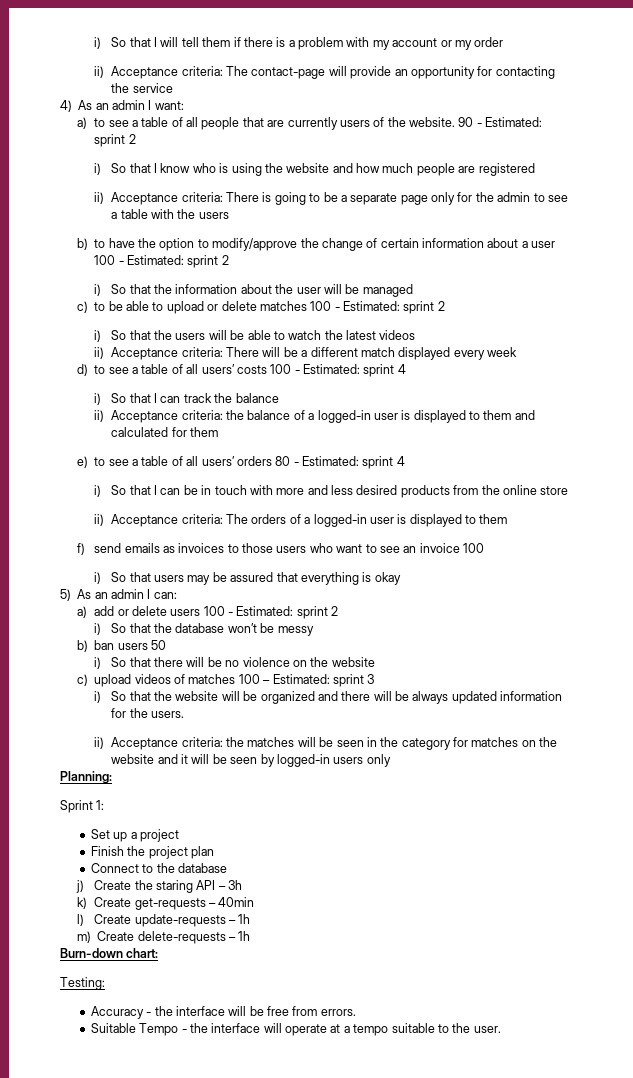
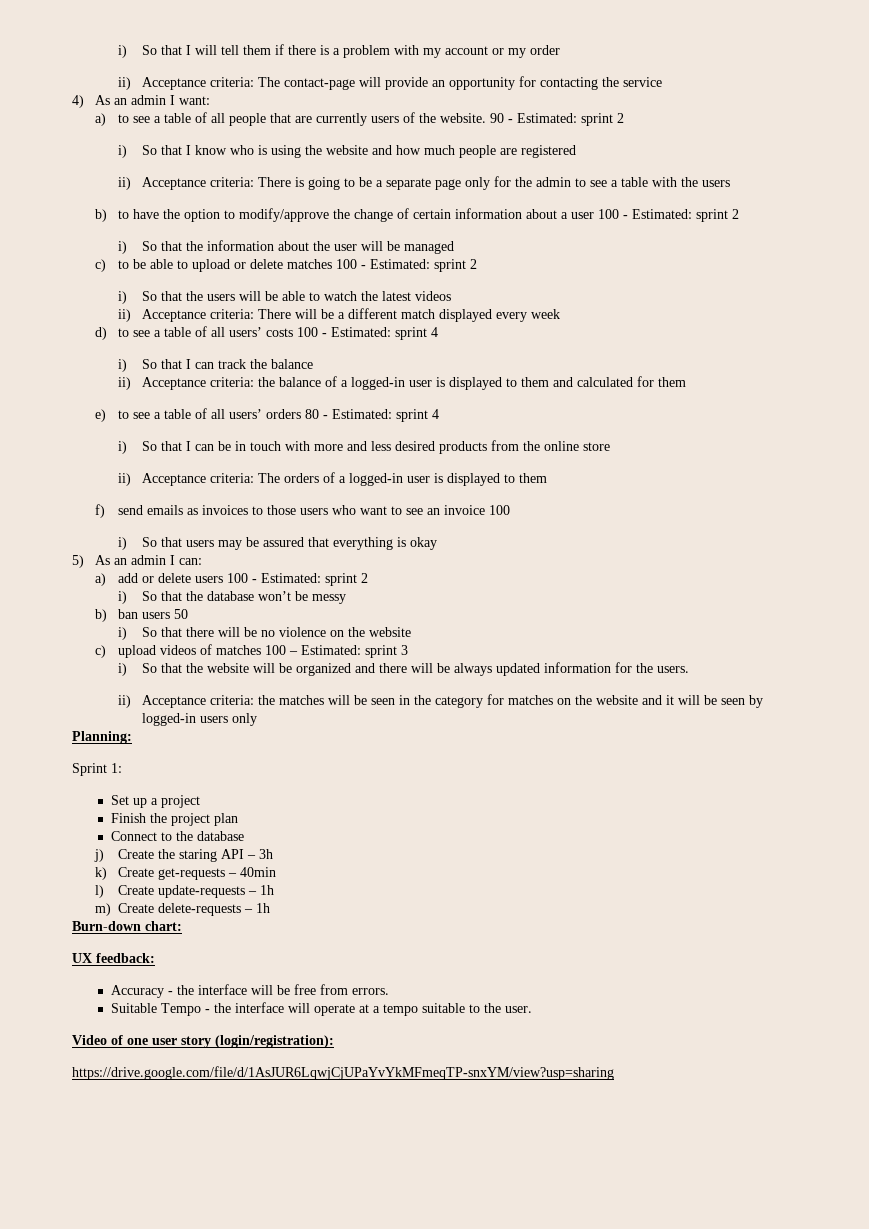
[60,977,105,990] Testing: -> [72,953,155,963] UX feedback:
(501, 1029) none -> [72,1035,334,1048] [72,1066,614,1080] // Video of one user story (login/registration): // https://drive.google.com/file/d/1AsJUR6LqwjCjUPaYvYkMFmeqTP-snxYM/view?usp=sharing

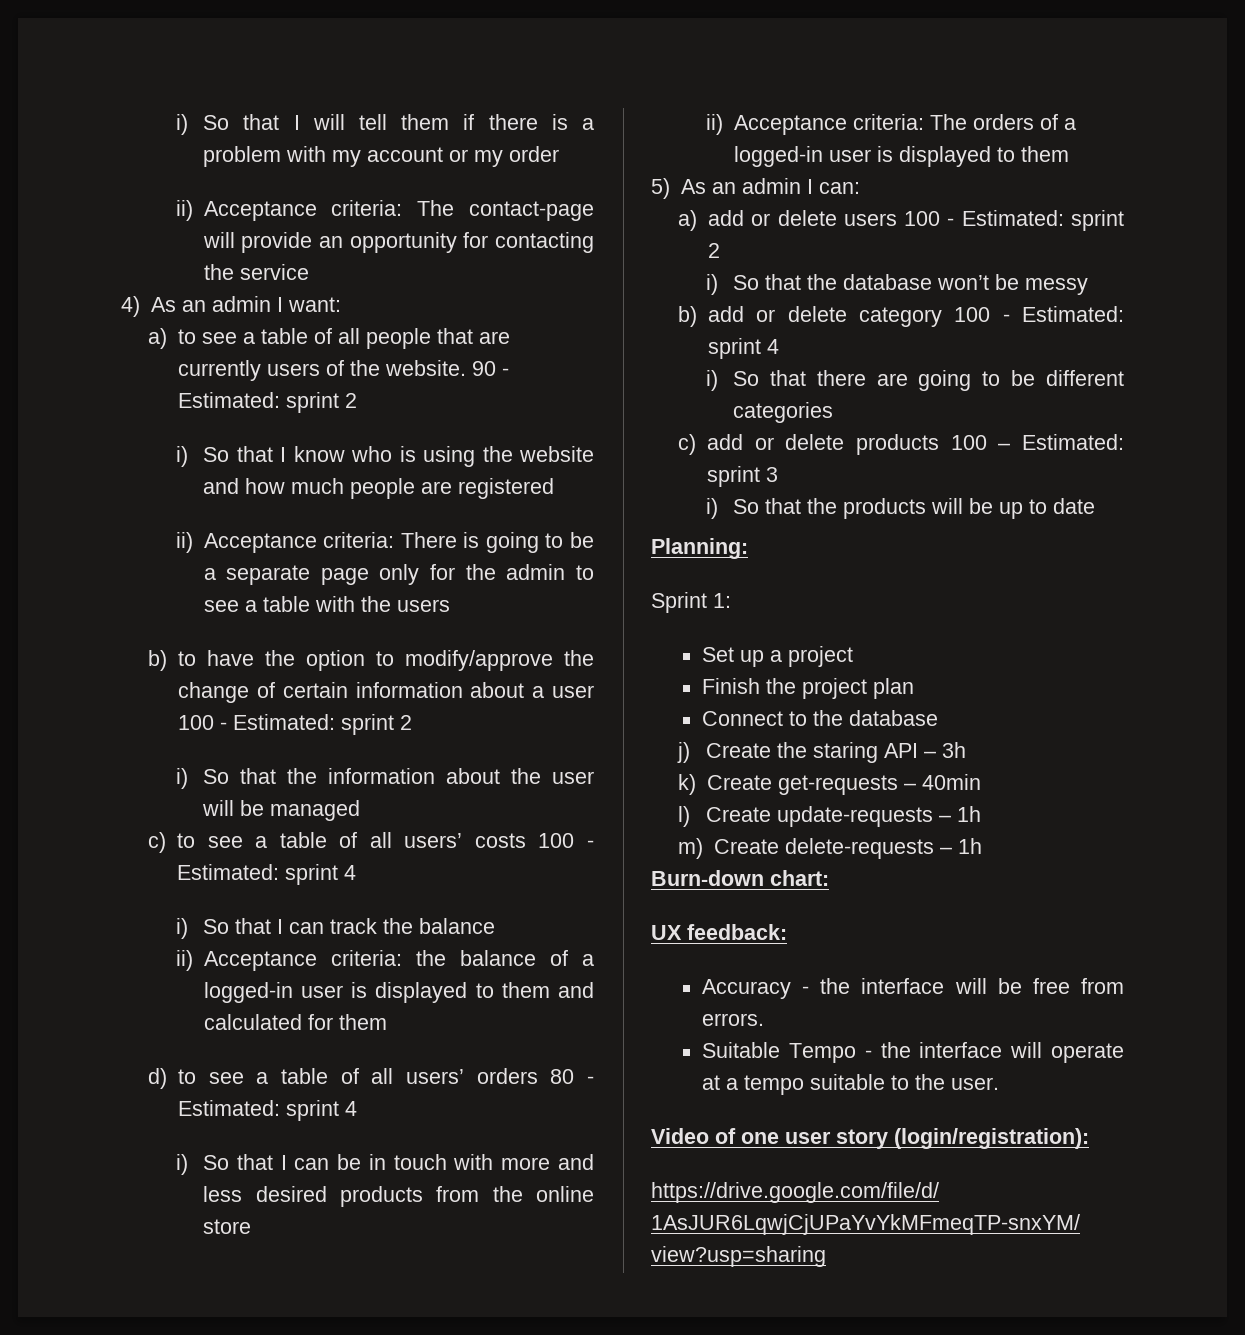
[133,259,478,272] [118,291,451,304] [118,308,560,322] [95,327,130,340] be able to upload or delete matches 100 - Estimated: sprint 2 // i) So that the users will be able to watch the latest videos // ii) Acceptance criteria: There will be a different match displayed every week // d) to -> (196, 840) none
[95,409,107,422] e) -> [148,1068,168,1089] d)
[95,504,511,518] [118,537,437,550] // f) send emails as invoices to those users who want to see an invoice 100 // i) So that users may be assured that everything is okay -> (1069, 154) none
[118,609,189,619] [118,627,411,640] [95,644,262,658] ban users 50 // i) So that there will be no violence on the website // c) upload videos of matches -> [708,306,1124,327] [708,338,780,359] [705,370,1124,391] [733,402,834,423] [678,434,940,455] add or delete category 100 - Estimated: sprint 4 // i) So that there are going to be different categories // c) add or delete products
[206,662,689,676] [118,694,763,708] [141,713,257,726] website will be organized and there will be always updated information for the users. // ii) Acceptance criteria: the matches will be seen in the category for matches on the website and it will be seen by logged-in users only -> [843,498,1096,519] products will be up to date

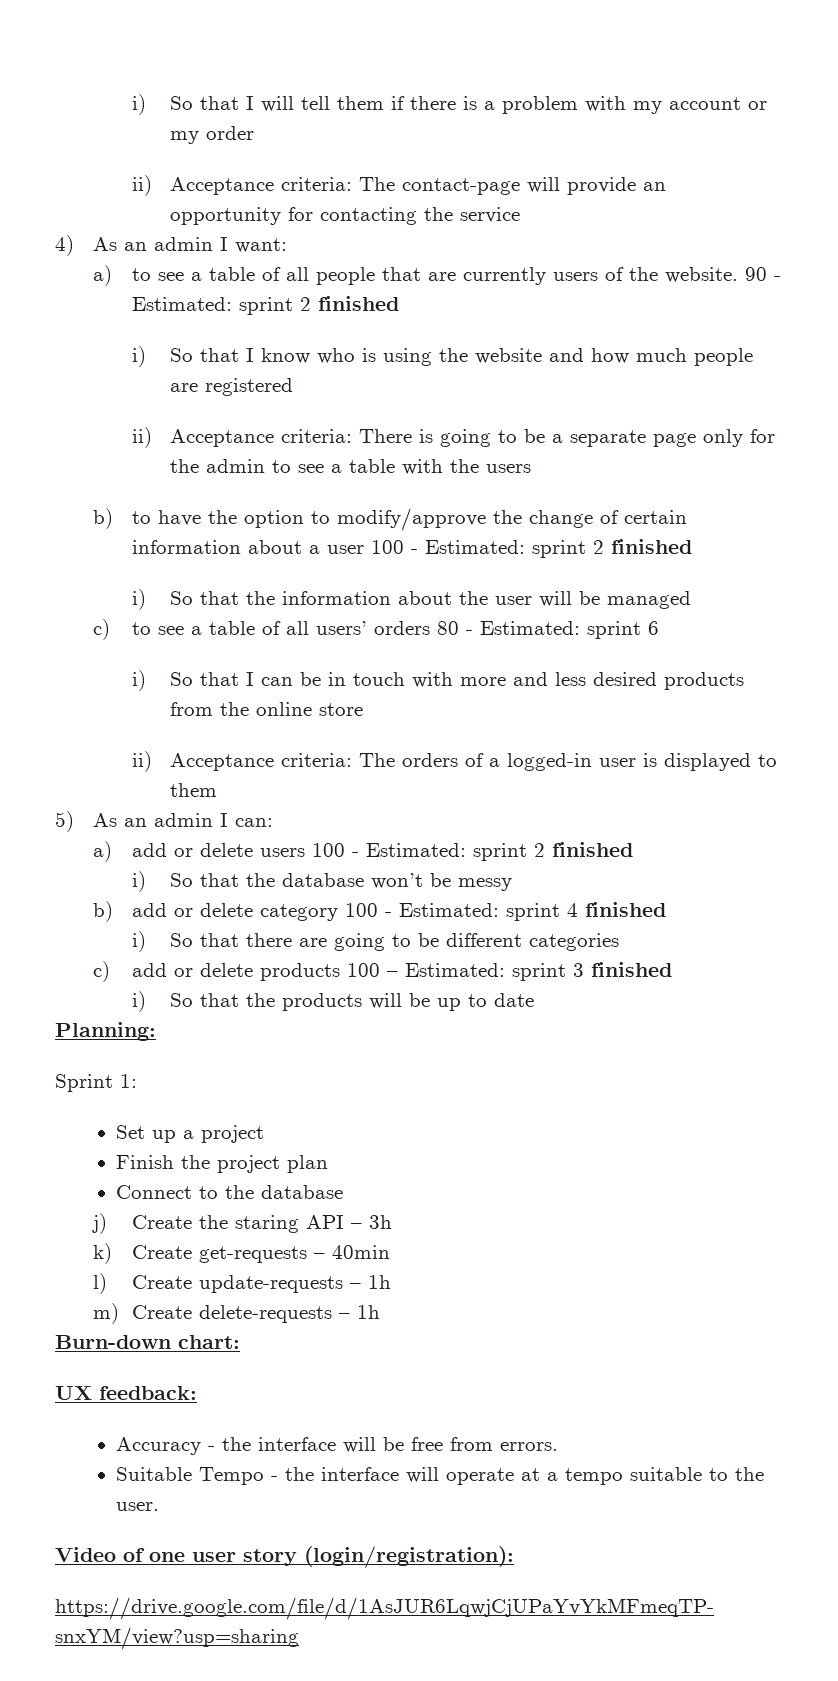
(358, 400) none -> [317,296,399,311] finished
(413, 722) none -> [610,539,692,554] finished
[474,833,594,848] [177,864,357,885] [175,918,496,939] [175,950,594,971] [203,982,594,1003] [203,1014,387,1030] [148,1068,465,1089] costs 100 - Estimated: sprint 4 // i) So that I can track the balance // ii) Acceptance criteria: the balance of a logged-in user is displayed to them and calculated for them // d) to see a table of all users’ -> (367, 628) none
[345,1101,358,1116] 4 -> [647,621,659,635] 6
(721, 250) none -> [551,842,633,857] finished
(780, 346) none -> [584,902,666,917] finished
(779, 474) none -> [590,962,672,977] finished

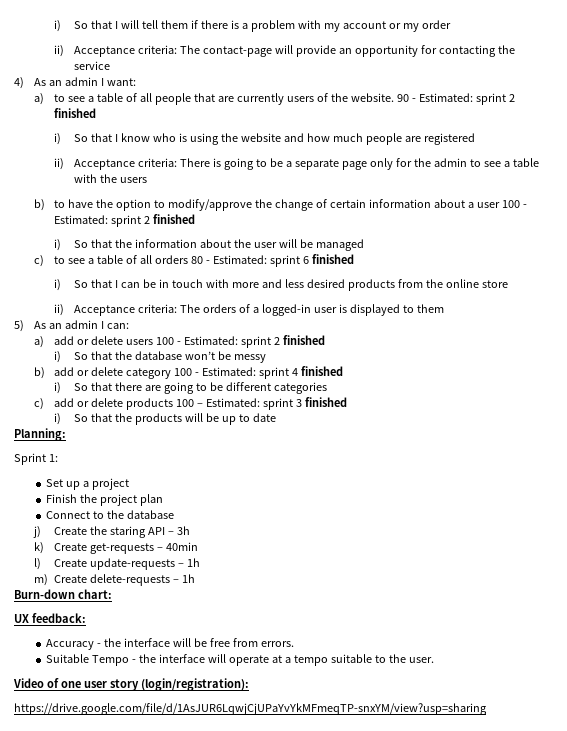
[315,621,367,635] users’ -> (152, 259) none
(659, 628) none -> [311,254,354,264] finished

